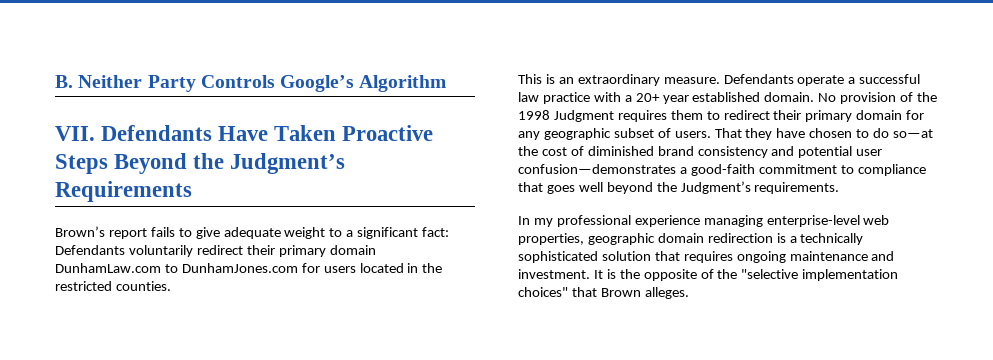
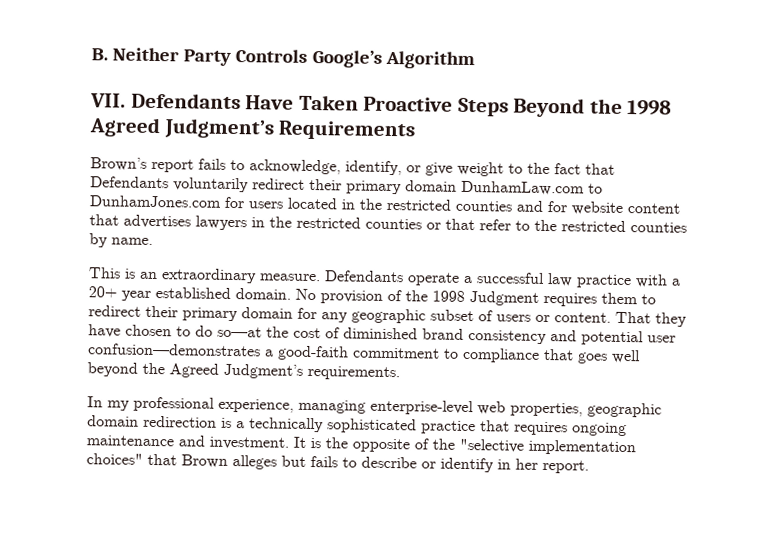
(225, 161) none -> [627,100,673,116] [89,117,161,138] 1998 Agreed
[195,227,450,239] give adequate weight to a significant fact: -> [249,159,615,177] acknowledge, identify, or give weight to the fact that
[115,281,171,291] counties. -> [455,200,680,215] [89,214,687,233] [89,233,153,248] counties and for website content that advertises lawyers in the restricted counties or that refer to the restricted counties by name.
[674,131,711,138] users. -> [496,312,611,323] users or content.
(677, 187) none -> [169,363,219,378] Agreed
[634,215,700,227] experience -> [218,398,294,413] experience,
[601,251,651,261] solution -> [421,420,476,435] practice
[644,287,689,299] alleges. -> [232,455,589,474] alleges but fails to describe or identify in her report.

